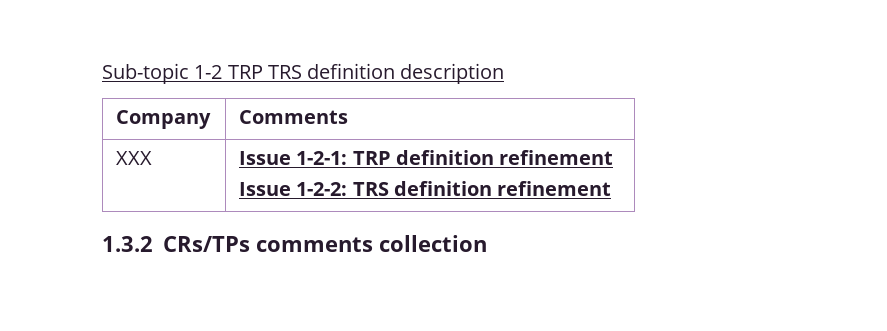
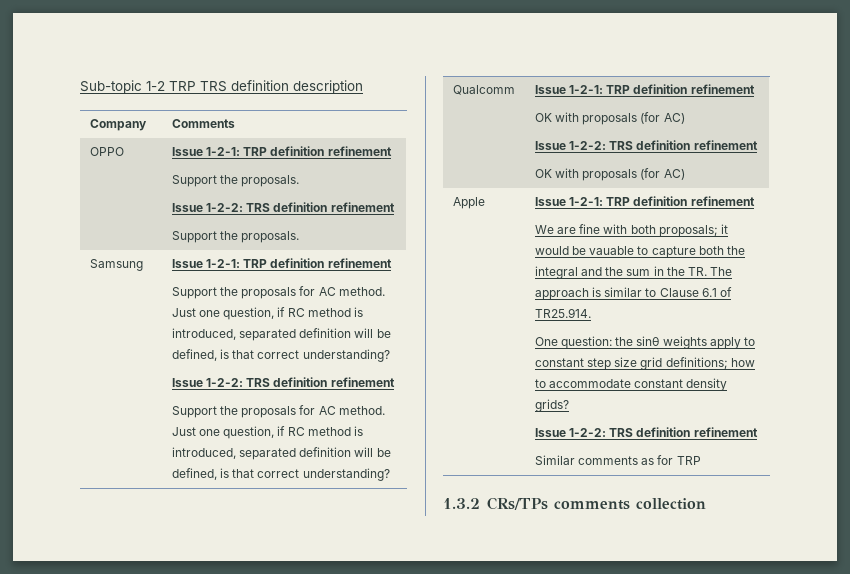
[116,151,153,165] [239,150,614,165] [239,181,612,196] XXX | Issue 1-2-1: TRP definition refinement // Issue 1-2-2: TRS definition refinement -> [89,147,124,156] [171,146,392,156] [171,175,300,187] [171,202,395,212] [171,231,300,243] [89,259,143,271] [171,258,392,268] [171,286,385,299] [171,307,364,320] [171,328,391,341] [171,349,390,362] [171,377,395,387] [171,405,385,418] [171,426,364,439] [171,447,391,460] [171,468,390,481] [452,85,515,95] [534,84,755,94] [534,112,685,125] [534,140,758,150] [534,168,685,181] [452,197,485,209] [534,196,755,206] [534,224,729,237] [534,246,746,258] [534,266,733,279] [534,287,733,300] [534,308,591,318] [534,336,756,349] [534,357,755,370] [534,378,728,391] [534,399,569,412] [534,427,758,437] [534,455,701,465] OPPO | Issue 1-2-1: TRP definition refinement // Support the proposals. // Issue 1-2-2: TRS definition refinement // Support the proposals. // Samsung | Issue 1-2-1: TRP definition refinement // Support the proposals for AC method. Just one question, if RC method is introduced, separated definition will be defined, is that correct understanding? // Issue 1-2-2: TRS definition refinement // Support the proposals for AC method. Just one question, if RC method is introduced, separated definition will be defined, is that correct understanding? // Qualcomm | Issue 1-2-1: TRP definition refinement // OK with proposals (for AC) // Issue 1-2-2: TRS definition refinement // OK with proposals (for AC) // Apple | Issue 1-2-1: TRP definition refinement // We are fine with both proposals; it would be vauable to capture both the integral and the sum in the TR. The approach is similar to Clause 6.1 of TR25.914. // One question: the sinθ weights apply to constant step size grid definitions; how to accommodate constant density grids? // Issue 1-2-2: TRS definition refinement // Similar comments as for TRP

